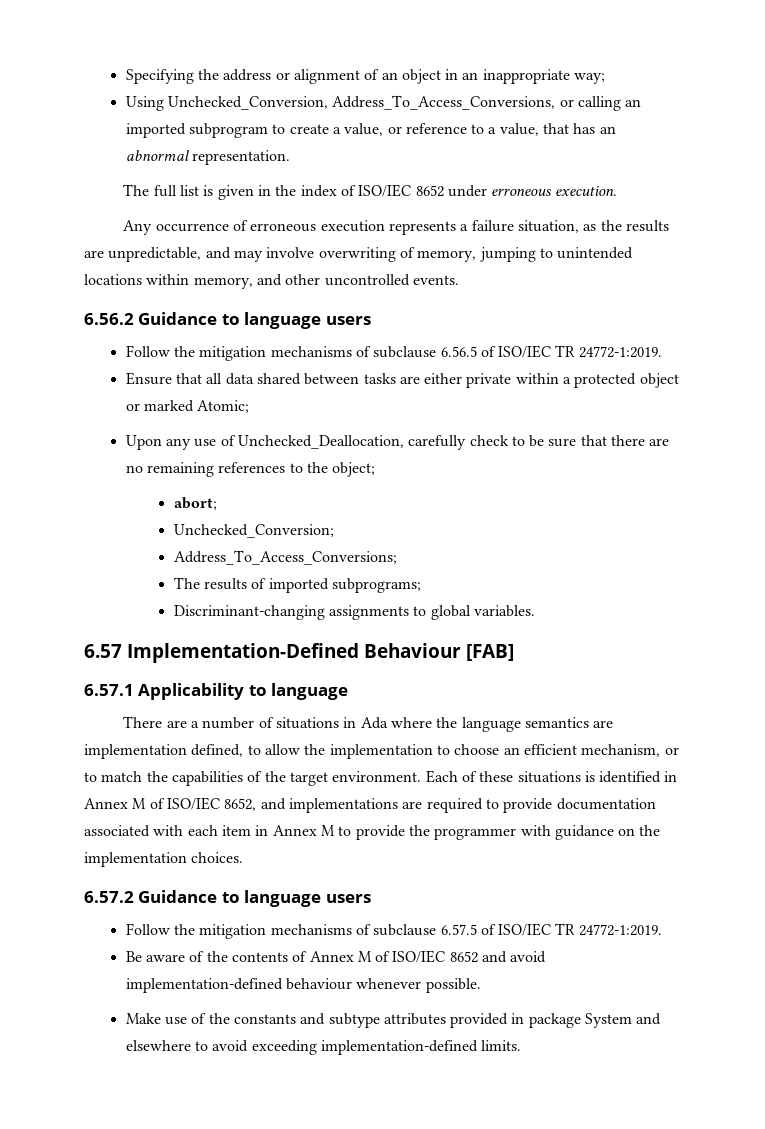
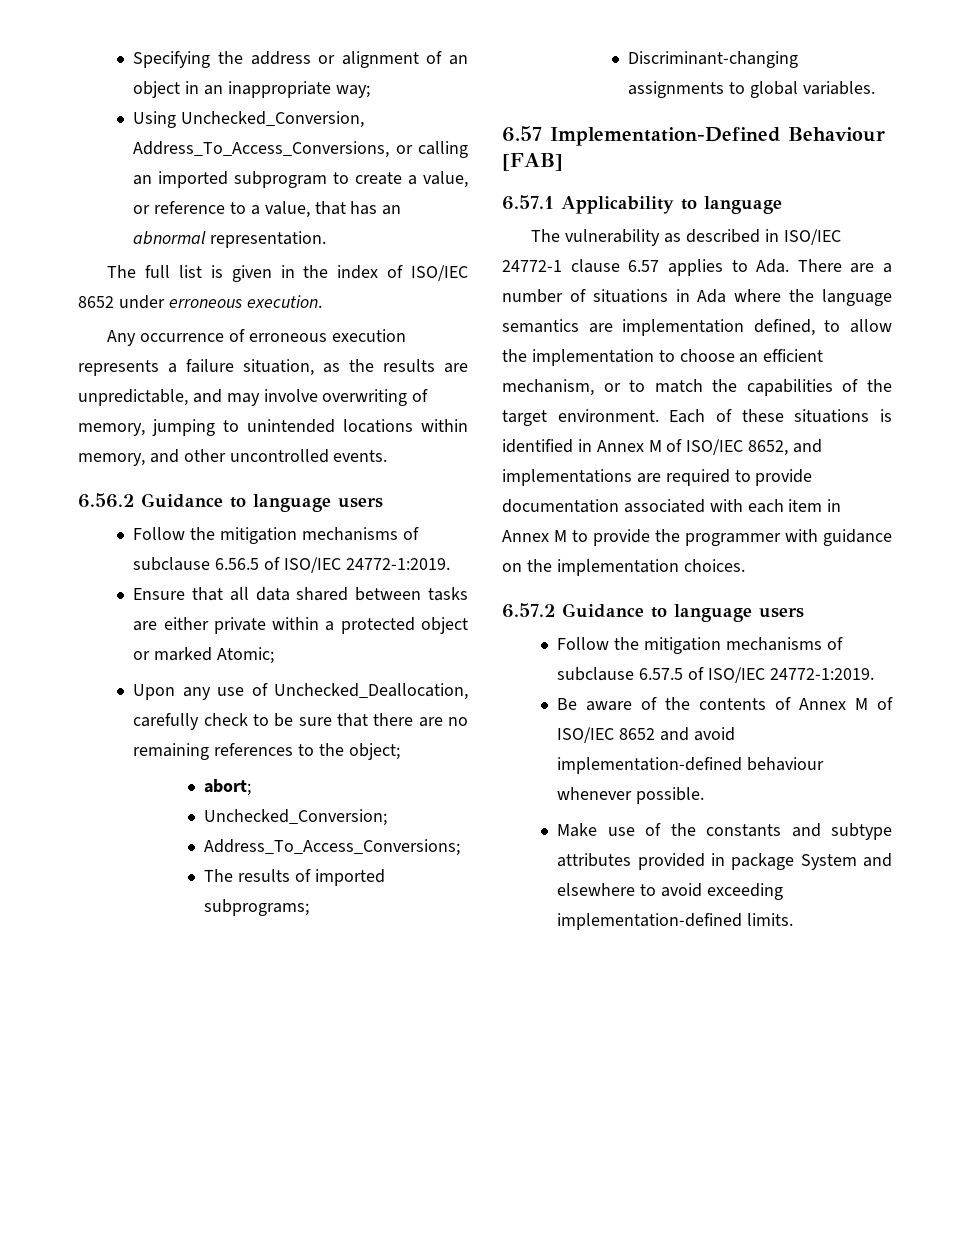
[555,345,576,357] TR -> (341, 565) none
(349, 691) none -> [531,229,841,246] [502,259,790,276] The vulnerability as described in ISO/IEC 24772-1 clause 6.57 applies to Ada.
[555,923,576,935] TR -> (765, 675) none

